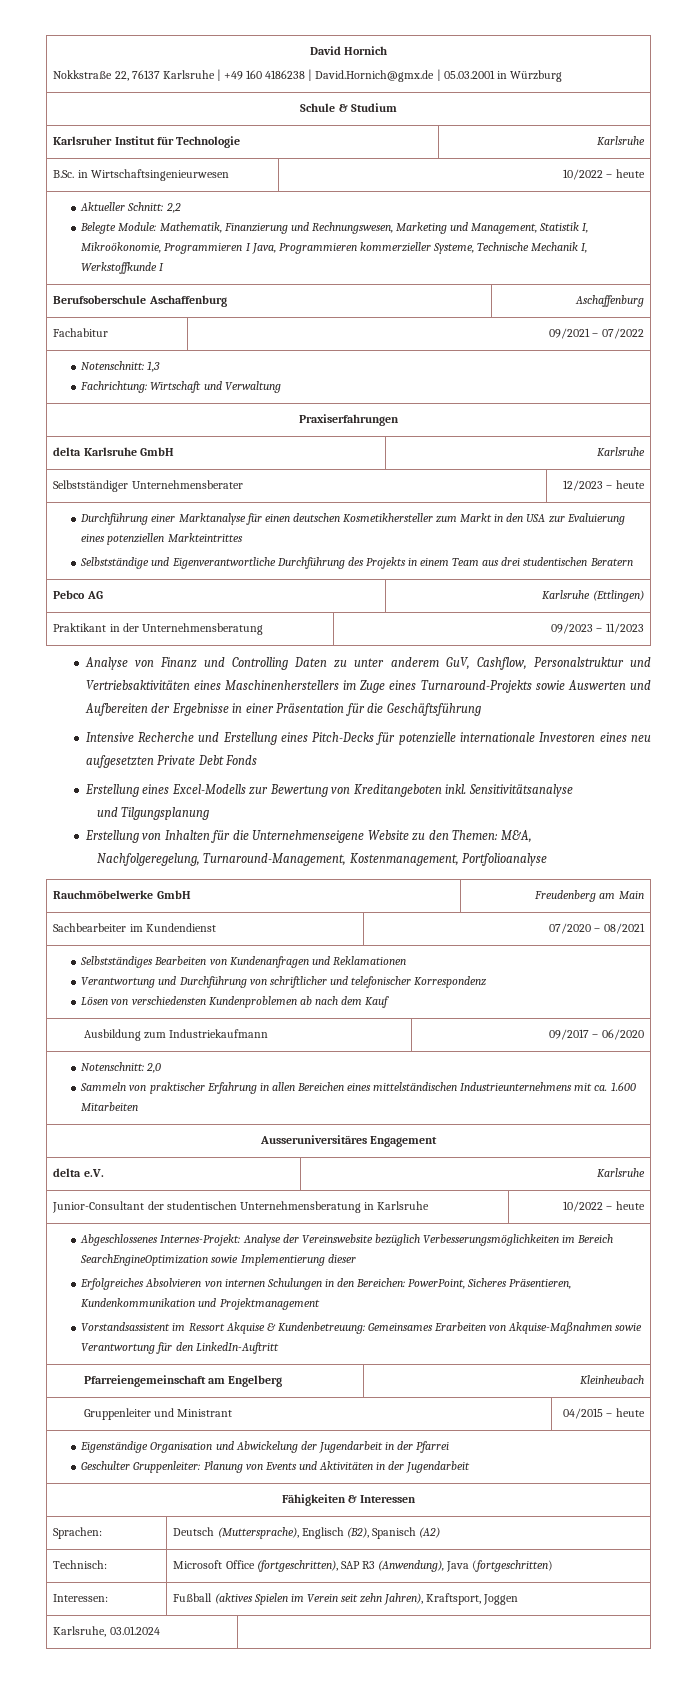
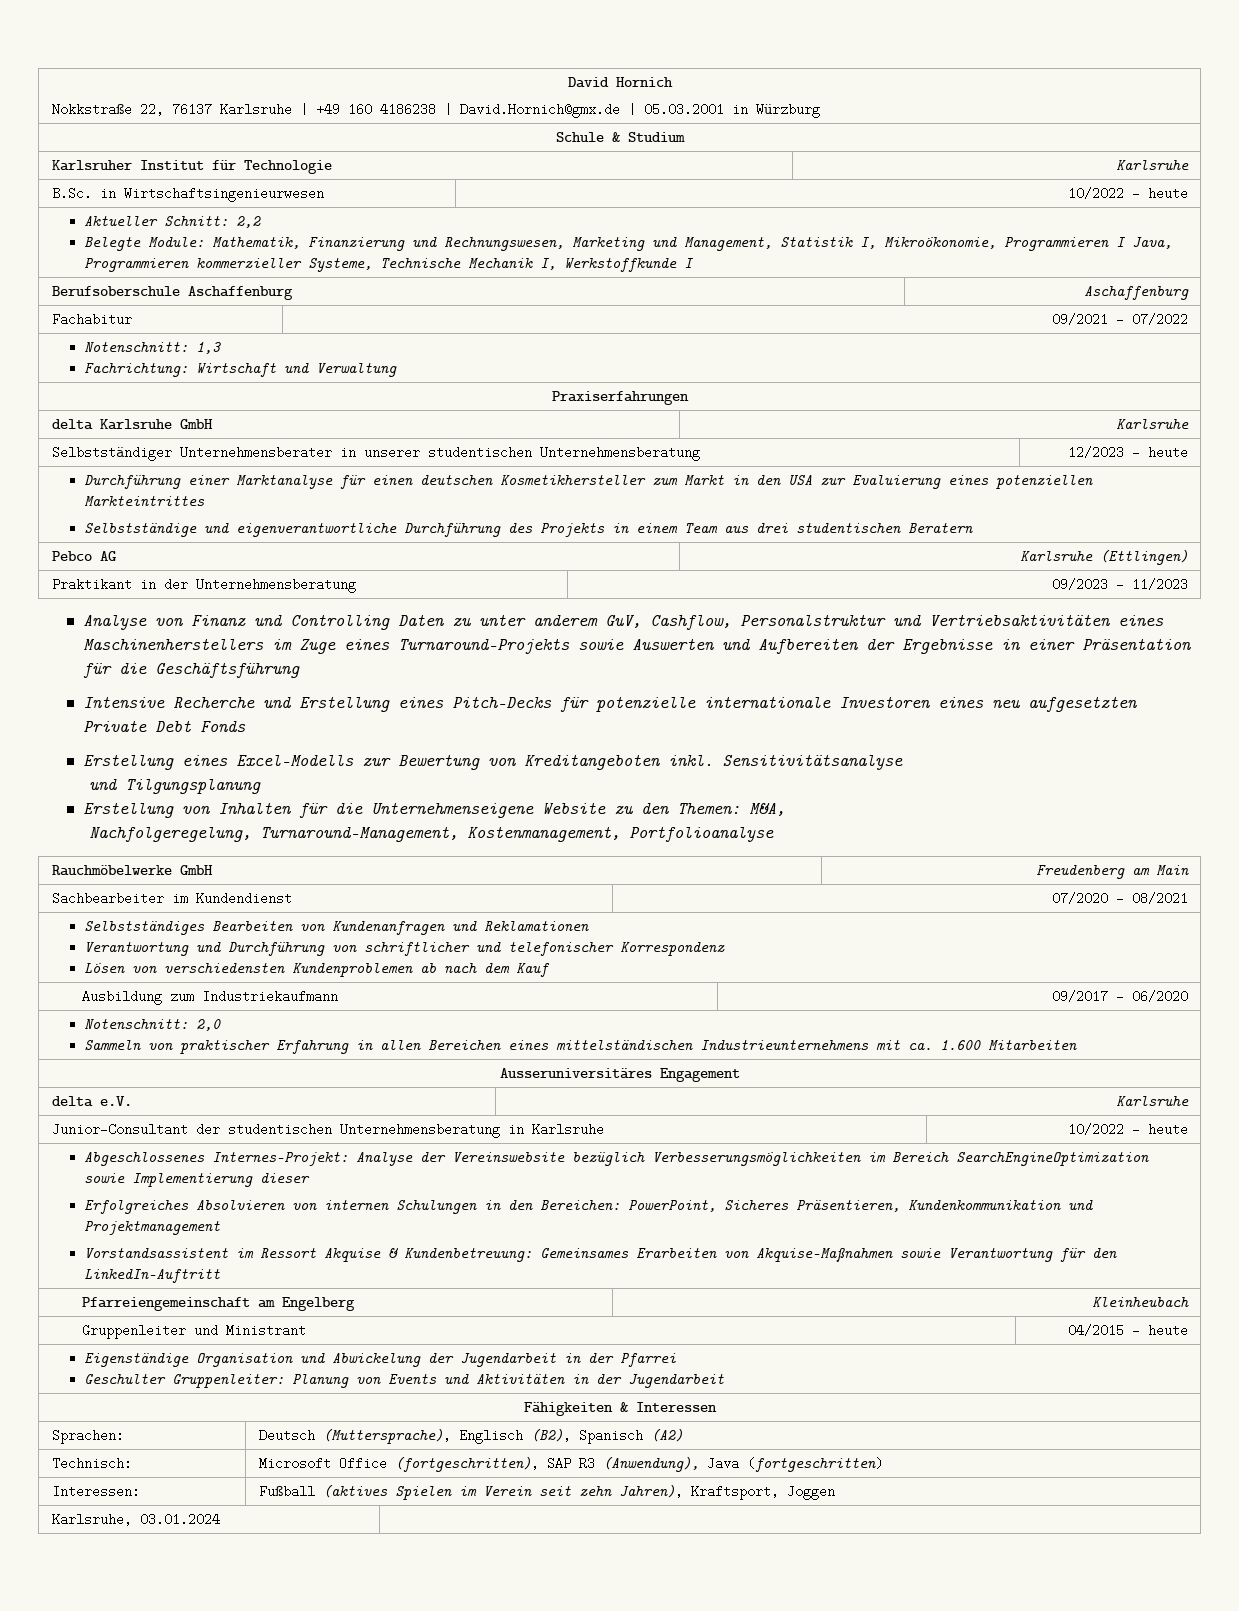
(243, 484) none -> [339,446,700,461] in unserer studentischen Unternehmensberatung
[171,557,276,569] Eigenverantwortliche -> [236,523,398,537] eigenverantwortliche

